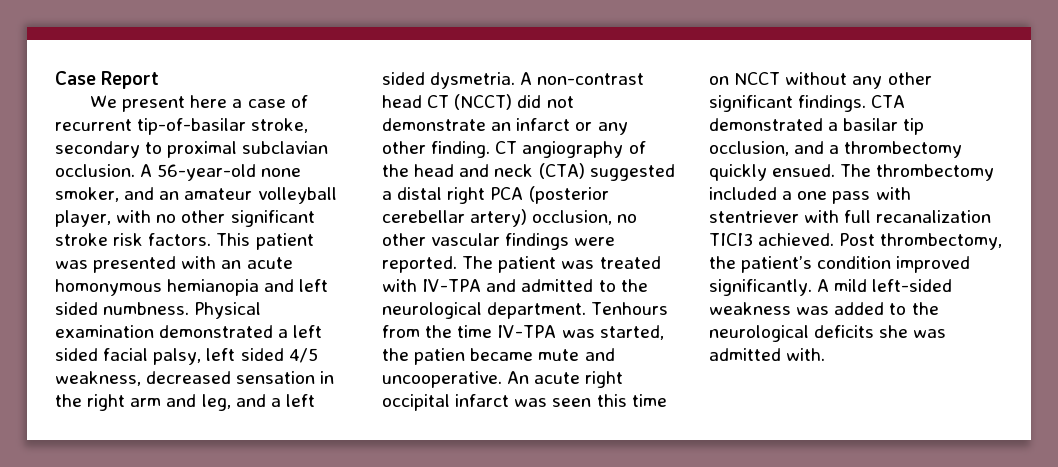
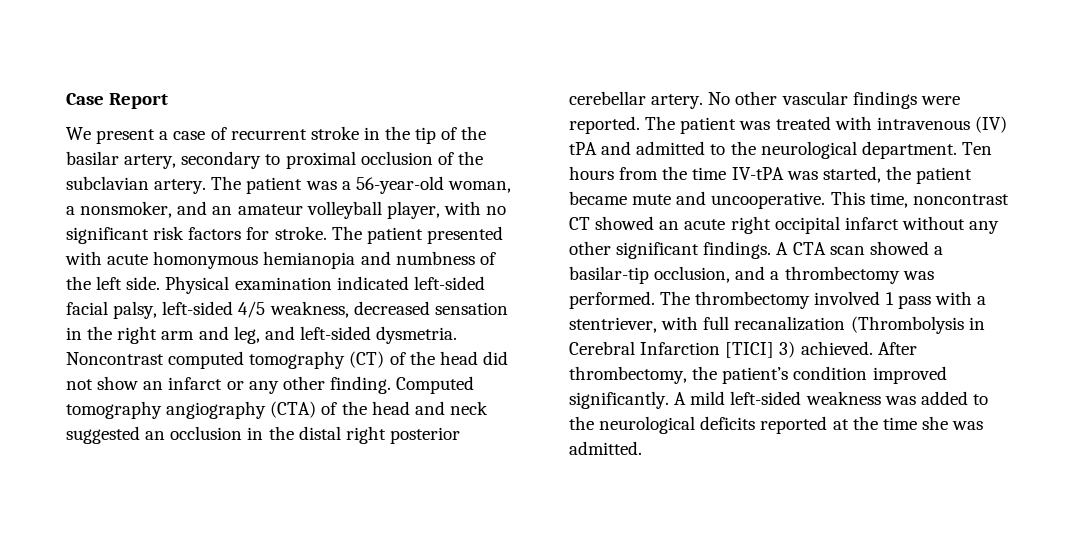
[190,95,228,108] here -> (156, 136) none
[137,118,309,135] [55,141,329,158] [55,164,302,181] [55,187,119,202] tip-of-basilar stroke, secondary to proximal subclavian occlusion. A 56-year-old none smoker, -> [310,126,487,144] [66,151,483,169] [66,176,511,194] [66,201,173,218] stroke in the tip of the basilar artery, secondary to proximal occlusion of the subclavian artery. The patient was a 56-year-old woman, a nonsmoker,
[181,210,315,227] [55,233,314,250] [55,260,88,269] other significant stroke risk factors. This patient was -> [66,226,423,244] significant risk factors for stroke. The patient
[221,260,242,269] an -> (102, 258) none
[299,279,329,292] [55,302,262,319] [55,325,323,338] [55,348,284,365] left sided numbness. Physical examination demonstrated a left sided facial palsy, left sided -> [395,251,496,265] [66,276,485,294] [66,301,234,319] numbness of the left side. Physical examination indicated left-sided facial palsy, left-sided
[270,394,315,407] [382,72,645,89] [382,94,513,110] a left sided dysmetria. A non-contrast head CT (NCCT) -> [299,326,458,344] [66,351,478,369] left-sided dysmetria. Noncontrast computed tomography (CT) of the head
[382,118,486,131] demonstrate -> [97,376,139,390] show
[495,141,624,158] CT angiography -> [396,376,475,394] [66,401,317,419] Computed tomography angiography (CTA)
[538,163,675,181] [382,186,609,204] [382,209,638,227] (CTA) suggested a distal right PCA (posterior cerebellar artery) occlusion, no -> [66,426,460,444] [569,91,731,109] suggested an occlusion in the distal right posterior cerebellar artery. No
[422,279,482,292] IV-TPA -> [876,116,1007,133] [569,142,597,155] intravenous (IV) tPA
[591,302,669,315] Tenhours -> [961,142,992,155] [569,166,614,180] Ten hours
[497,325,557,338] IV-TPA -> [731,167,784,180] IV-tPA
[414,348,466,365] patien -> [916,167,973,184] patient
[507,371,624,388] [382,394,667,411] [709,72,781,85] An acute right occipital infarct was seen this time on NCCT -> [830,191,1009,208] [569,216,899,234] This time, noncontrast CT showed an acute right occipital infarct
[871,95,906,108] [709,118,925,135] [709,141,963,158] [709,164,995,181] [709,187,911,204] [709,210,992,223] [709,233,876,246] CTA demonstrated a basilar tip occlusion, and a thrombectomy quickly ensued. The thrombectomy included a one pass with stentriever with full recanalization TICI3 achieved. Post -> [776,241,943,255] [569,266,934,284] [569,291,986,309] [569,316,985,334] [569,341,917,358] A CTA scan showed a basilar-tip occlusion, and a thrombectomy was performed. The thrombectomy involved 1 pass with a stentriever, with full recanalization (Thrombolysis in Cerebral Infarction [TICI] 3) achieved. After
[879,325,947,338] [709,348,826,361] she was admitted with. -> [760,416,984,434] [569,441,642,455] reported at the time she was admitted.

